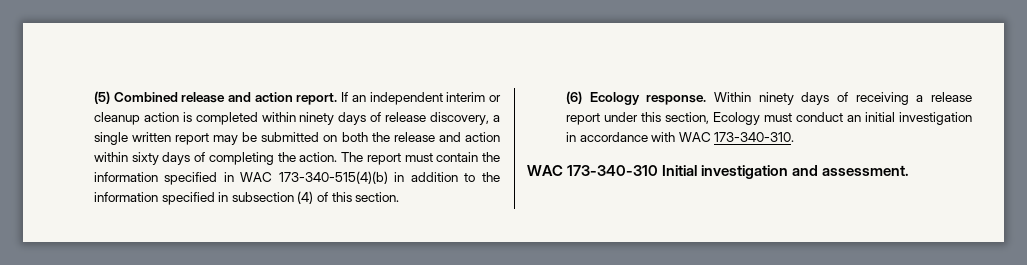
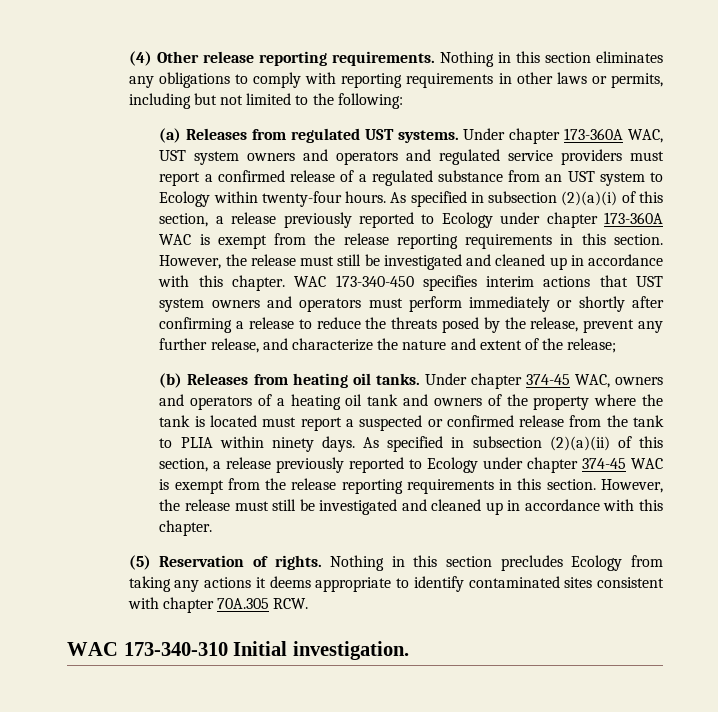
[93,91,501,105] [93,112,500,125] [93,132,501,145] [93,152,500,165] [93,171,500,185] [93,191,400,205] [565,91,973,105] [565,112,972,125] [565,132,795,142] (5) Combined release and action report. If an independent interim or cleanup action is completed within ninety days of release discovery, a single written report may be submitted on both the release and action within sixty days of completing the action. The report must contain the information specified in WAC 173-340-515(4)(b) in addition to the information specified in subsection (4) of this section. // (6) Ecology response. Within ninety days of receiving a release report under this section, Ecology must conduct an initial investigation in accordance with WAC 173-340-310. -> [128,51,664,67] [128,72,663,88] [128,93,403,109] [159,128,663,144] [159,149,664,165] [159,170,664,186] [159,191,663,207] [159,212,663,228] [159,233,663,249] [159,254,663,270] [158,275,663,291] [159,296,664,312] [159,317,663,333] [159,338,617,353] [159,373,663,389] [159,394,663,410] [159,415,664,431] [159,436,663,452] [159,457,664,473] [159,478,663,494] [159,499,663,515] [159,520,213,536] [128,555,664,571] [128,576,664,592] [127,597,309,613] (4) Other release reporting requirements. Nothing in this section eliminates any obligations to comply with reporting requirements in other laws or permits, including but not limited to the following: // (a) Releases from regulated UST systems. Under chapter 173-360A WAC, UST system owners and operators and regulated service providers must report a confirmed release of a regulated substance from an UST system to Ecology within twenty-four hours. As specified in subsection (2)(a)(i) of this section, a release previously reported to Ecology under chapter 173-360A WAC is exempt from the release reporting requirements in this section. However, the release must still be investigated and cleaned up in accordance with this chapter. WAC 173-340-450 specifies interim actions that UST system owners and operators must perform immediately or shortly after confirming a release to reduce the threats posed by the release, prevent any further release, and characterize the nature and extent of the release; // (b) Releases from heating oil tanks. Under chapter 374-45 WAC, owners and operators of a heating oil tank and owners of the property where the tank is located must report a suspected or confirmed release from the tank to PLIA within ninety days. As specified in subsection (2)(a)(ii) of this section, a release previously reported to Ecology under chapter 374-45 WAC is exempt from the release reporting requirements in this section. However, the release must still be investigated and cleaned up in accordance with this chapter. // (5) Reservation of rights. Nothing in this section precludes Ecology from taking any actions it deems appropriate to identify contaminated sites consistent with chapter 70A.305 RCW.
[701,165,910,179] investigation and assessment. -> [292,641,409,660] investigation.

